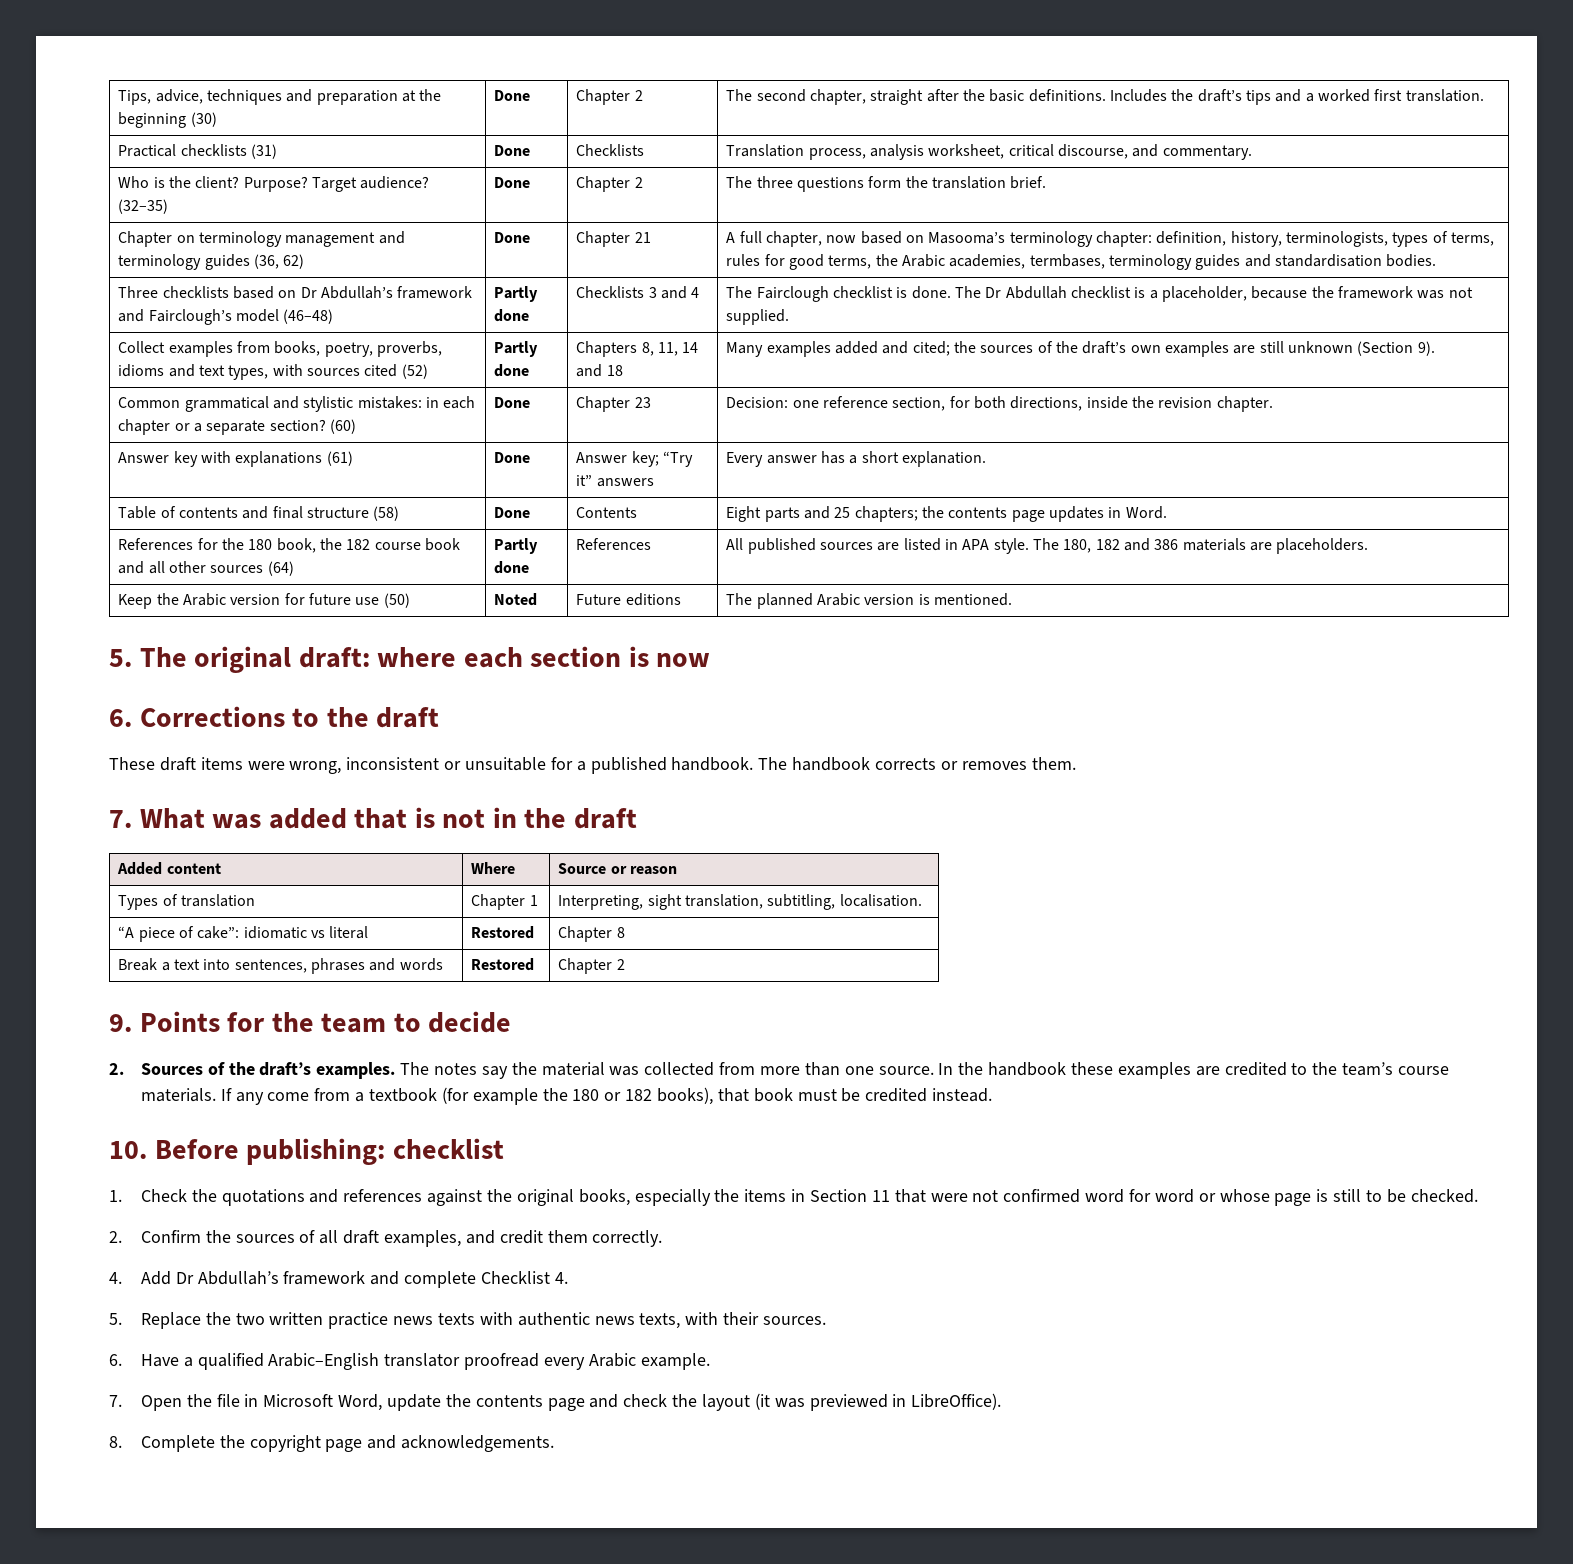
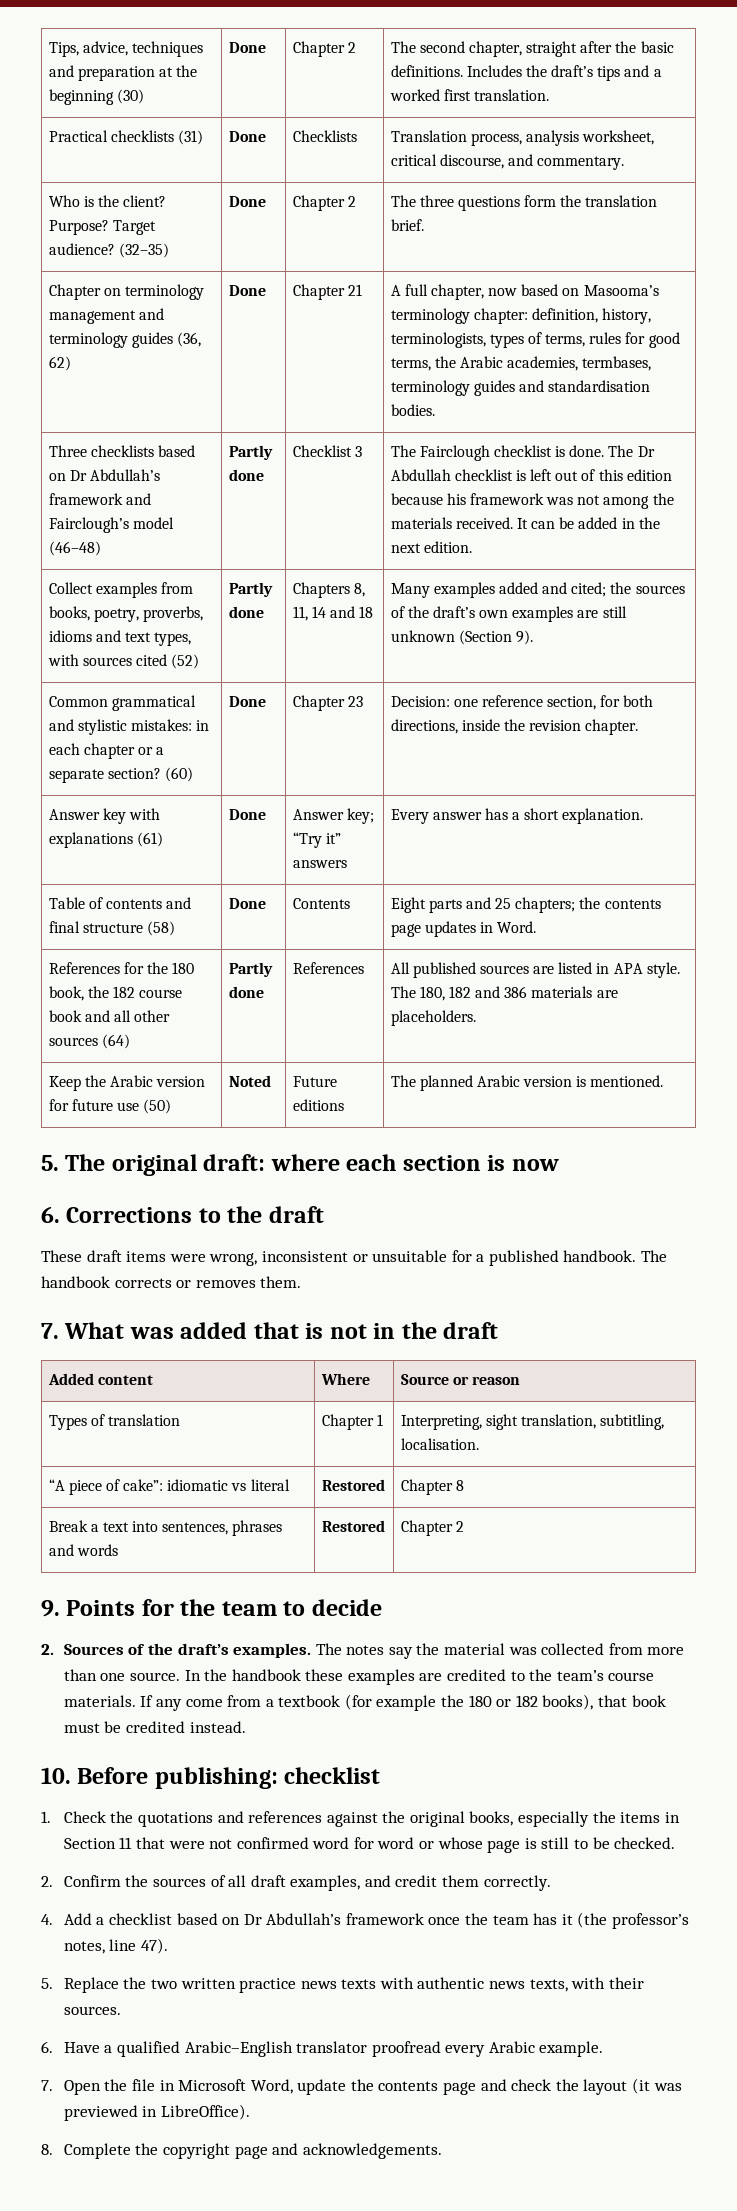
[576,286,645,298] Checklists -> [292,445,352,457] Checklist
[661,286,700,299] and 4 -> (362, 451) none
[1149,286,1473,302] [726,309,790,325] a placeholder, because the framework was not supplied. -> [530,469,672,481] [390,493,674,509] [390,517,660,529] [390,541,472,553] left out of this edition because his framework was not among the materials received. It can be added in the next edition.
[175,1271,568,1288] Dr Abdullah’s framework and complete Checklist 4. -> [96,1912,690,1929] [63,1938,168,1954] a checklist based on Dr Abdullah’s framework once the team has it (the professor’s notes, line 47).

